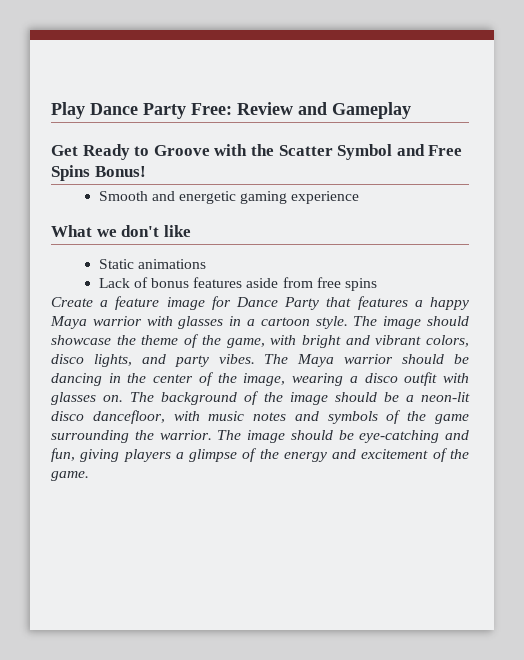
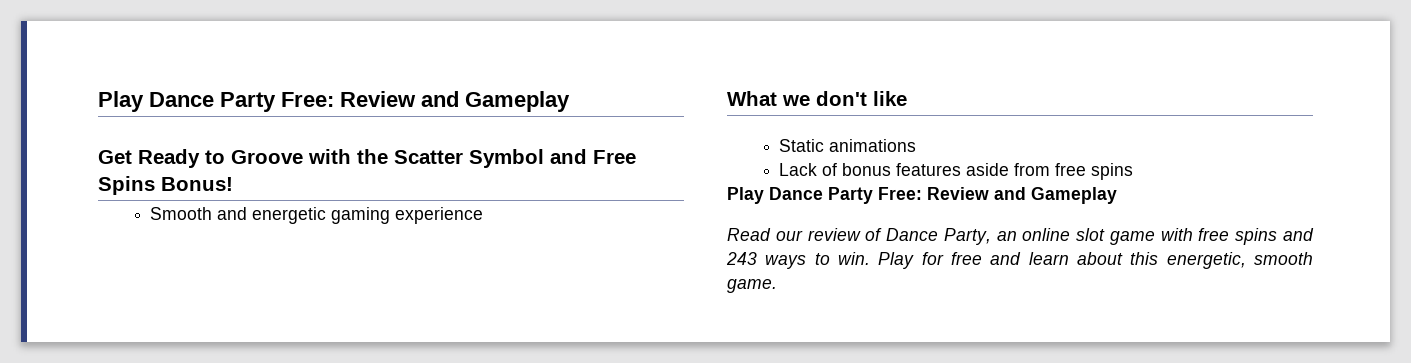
[51,296,469,310] [50,316,470,329] [51,334,469,348] [51,354,470,367] [51,372,469,386] [51,391,471,405] [51,410,469,424] [51,430,469,443] [51,448,469,462] Create a feature image for Dance Party that features a happy Maya warrior with glasses in a cartoon style. The image should showcase the theme of the game, with bright and vibrant colors, disco lights, and party vibes. The Maya warrior should be dancing in the center of the image, wearing a disco outfit with glasses on. The background of the image should be a neon-lit disco dancefloor, with music notes and symbols of the game surrounding the warrior. The image should be eye-catching and fun, giving players a glimpse of the energy and excitement of the -> [727,187,1117,204] [727,228,1314,245] [726,252,1313,269] Play Dance Party Free: Review and Gameplay // Read our review of Dance Party, an online slot game with free spins and 243 ways to win. Play for free and learn about this energetic, smooth

